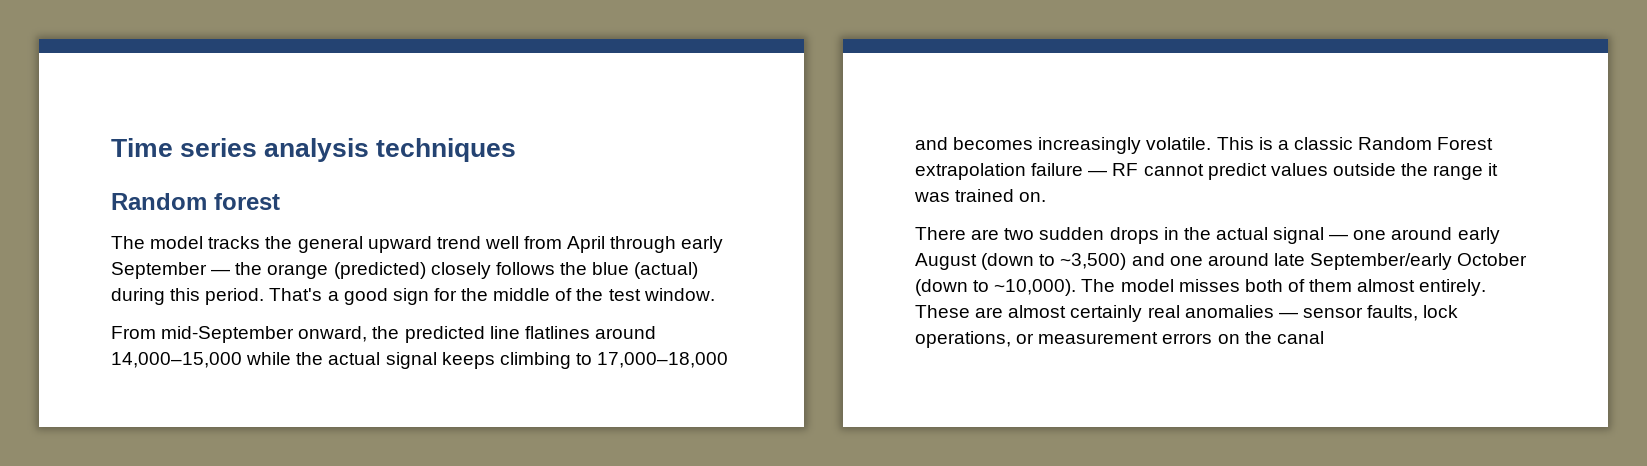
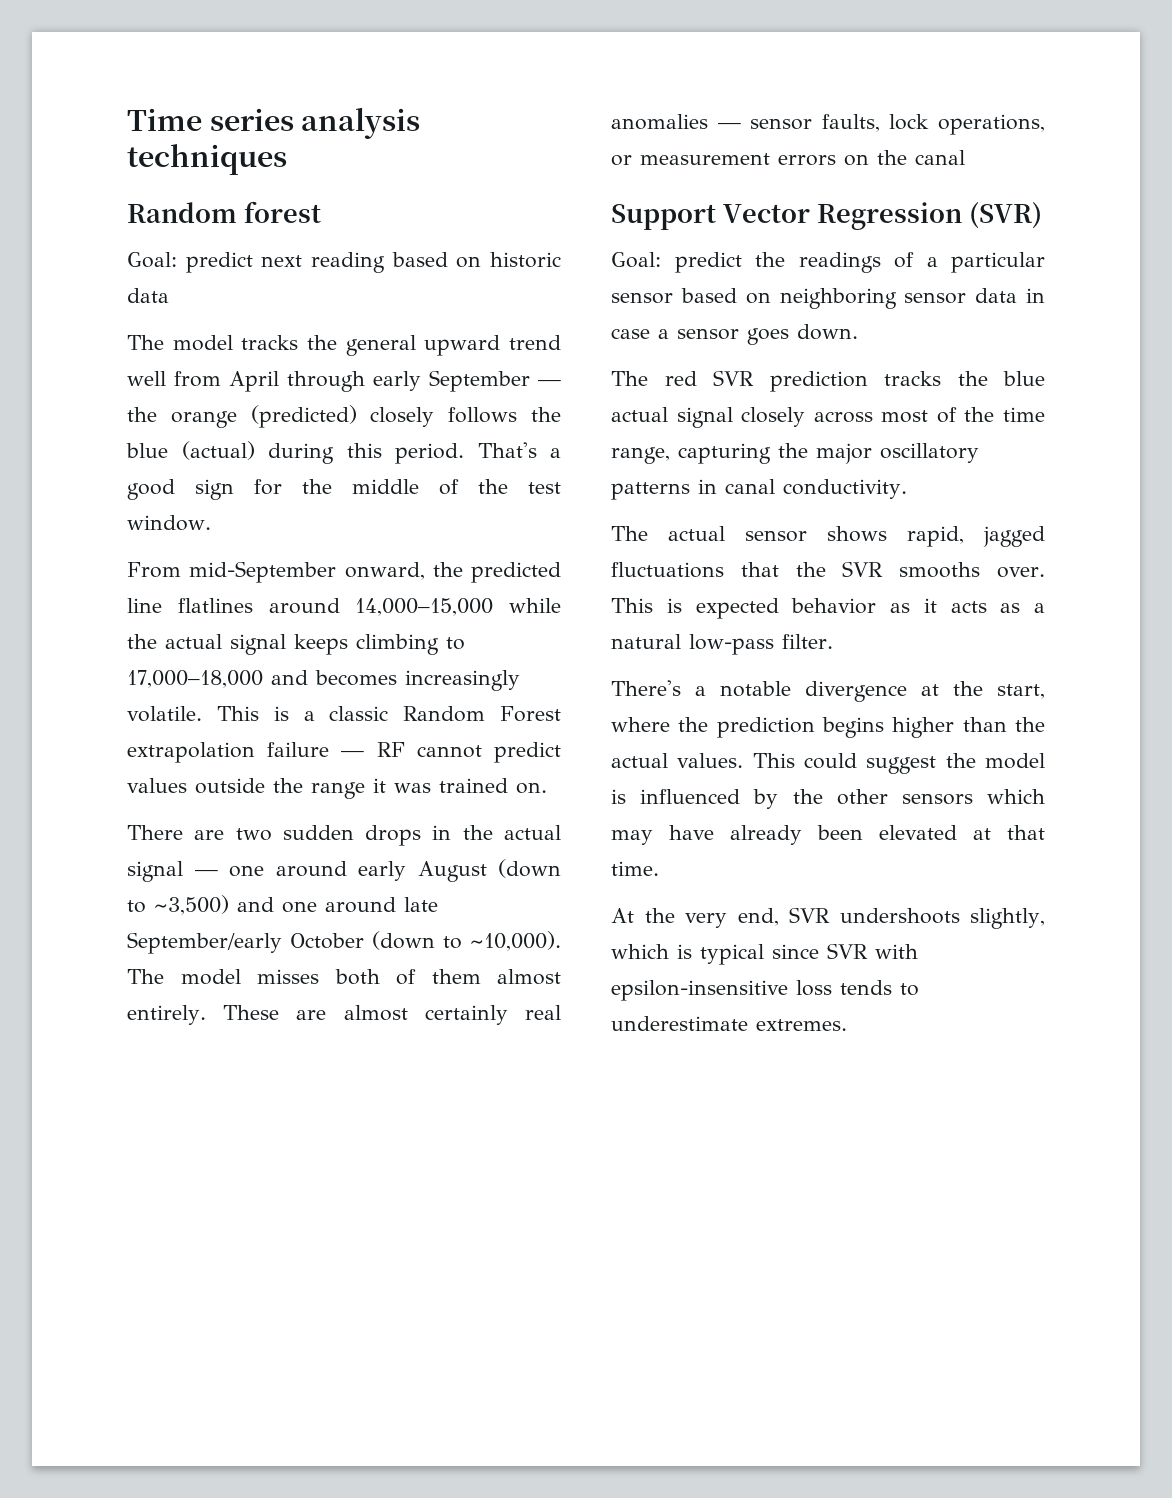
(280, 201) none -> [127,252,561,273] [127,288,169,303] // Goal: predict next reading based on historic data
(1324, 337) none -> [611,202,1042,230] [611,252,1045,273] [611,288,1045,309] [611,324,858,345] [611,370,1045,392] [611,407,1045,428] [611,443,979,464] [611,479,907,500] [611,526,1045,547] [611,561,1046,578] [611,598,1045,619] [611,634,833,655] [611,680,1045,702] [611,717,1045,738] [611,753,1045,774] [611,789,1045,809] [611,825,1045,845] [611,861,659,876] [611,907,1046,929] [611,943,918,965] [611,980,919,1001] [611,1016,847,1031] // Support Vector Regression (SVR) // Goal: predict the readings of a particular sensor based on neighboring sensor data in case a sensor goes down. // The red SVR prediction tracks the blue actual signal closely across most of the time range, capturing the major oscillatory patterns in canal conductivity. // The actual sensor shows rapid, jagged fluctuations that the SVR smooths over. This is expected behavior as it acts as a natural low-pass filter. // There's a notable divergence at the start, where the prediction begins higher than the actual values. This could suggest the model is influenced by the other sensors which may have already been elevated at that time. // At the very end, SVR undershoots slightly, which is typical since SVR with epsilon-insensitive loss tends to underestimate extremes.

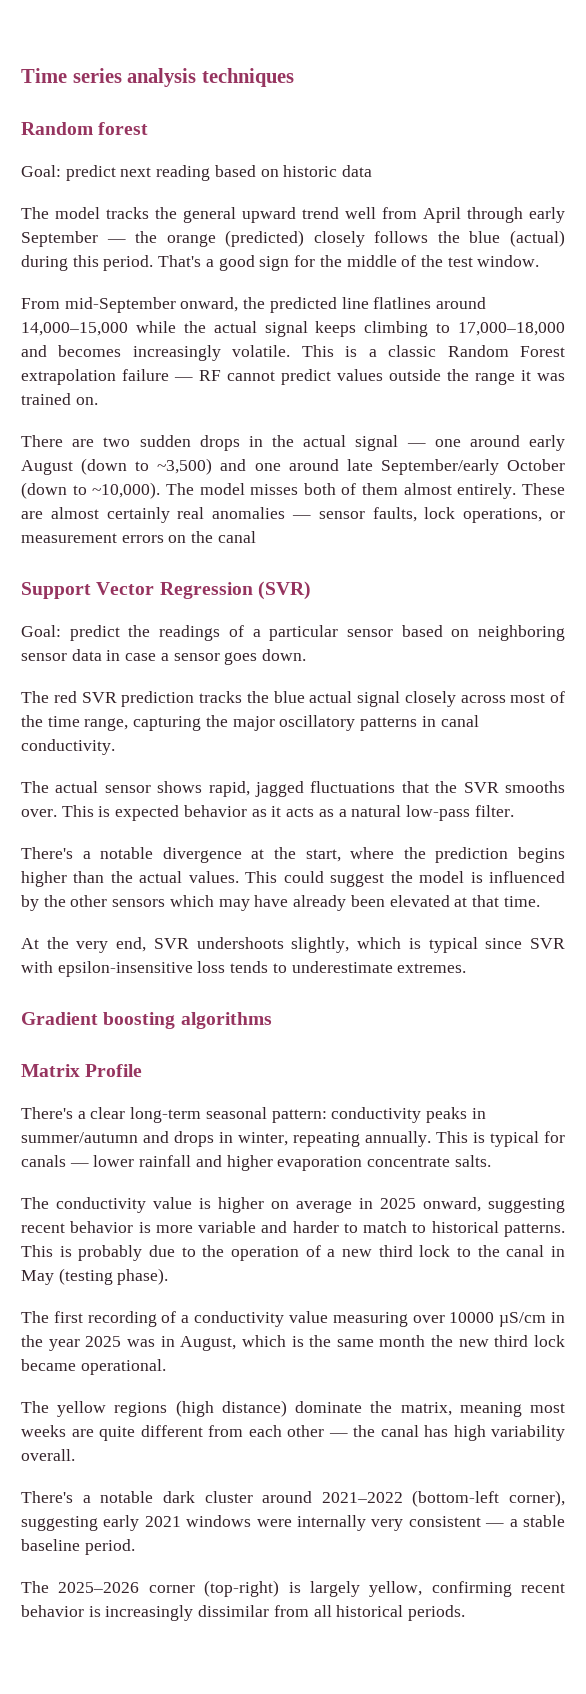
(847, 1025) none -> [21,1012,272,1029] [21,1064,143,1077] [21,1107,486,1123] [21,1131,565,1147] [21,1155,491,1171] [21,1197,565,1213] [21,1221,565,1237] [21,1245,566,1261] [21,1268,169,1285] [21,1311,565,1327] [21,1335,566,1351] [21,1359,166,1375] [21,1400,565,1417] [21,1425,565,1441] [21,1449,75,1461] [21,1490,565,1507] [21,1515,565,1531] [21,1539,135,1555] [21,1580,565,1597] [21,1605,466,1621] // Gradient boosting algorithms // Matrix Profile // There's a clear long-term seasonal pattern: conductivity peaks in summer/autumn and drops in winter, repeating annually. This is typical for canals — lower rainfall and higher evaporation concentrate salts. // The conductivity value is higher on average in 2025 onward, suggesting recent behavior is more variable and harder to match to historical patterns. This is probably due to the operation of a new third lock to the canal in May (testing phase). // The first recording of a conductivity value measuring over 10000 µS/cm in the year 2025 was in August, which is the same month the new third lock became operational. // The yellow regions (high distance) dominate the matrix, meaning most weeks are quite different from each other — the canal has high variability overall. // There's a notable dark cluster around 2021–2022 (bottom-left corner), suggesting early 2021 windows were internally very consistent — a stable baseline period. // The 2025–2026 corner (top-right) is largely yellow, confirming recent behavior is increasingly dissimilar from all historical periods.

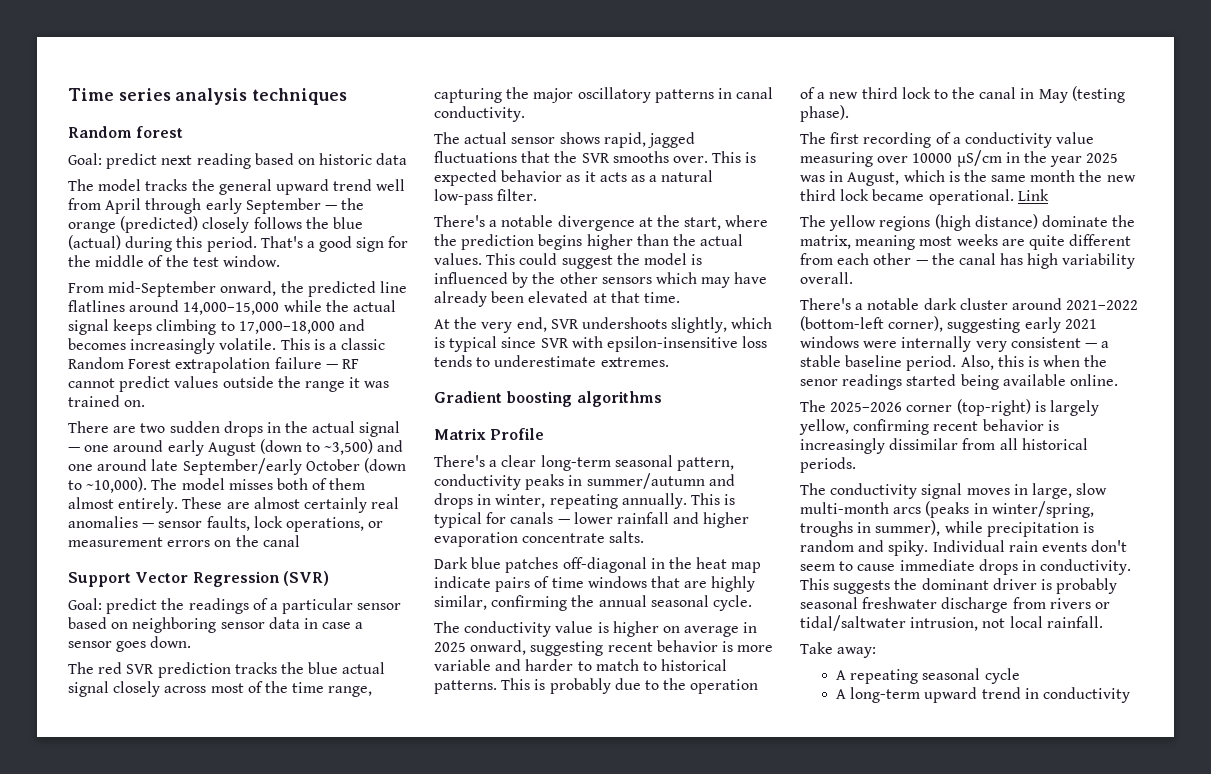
[271,1109,327,1123] pattern: -> [676,457,734,471] pattern,
(491, 1161) none -> [434,557,762,573] [434,576,756,592] [434,595,752,611] // Dark blue patches off-diagonal in the heat map indicate pairs of time windows that are highly similar, confirming the annual seasonal cycle.
(166, 1367) none -> [1017,189,1049,201] Link
(135, 1547) none -> [960,355,1108,370] [800,374,1118,390] Also, this is when the senor readings started being available online.
(466, 1613) none -> [800,483,1108,499] [800,501,1094,518] [800,520,1094,537] [800,540,1128,556] [800,559,1132,575] [800,578,1118,594] [800,597,1110,613] [800,615,1103,631] [800,642,877,658] [836,668,1020,684] [836,687,1130,703] // The conductivity signal moves in large, slow multi-month arcs (peaks in winter/spring, troughs in summer), while precipitation is random and spiky. Individual rain events don't seem to cause immediate drops in conductivity. This suggests the dominant driver is probably seasonal freshwater discharge from rivers or tidal/saltwater intrusion, not local rainfall. // Take away: // A repeating seasonal cycle // A long-term upward trend in conductivity

